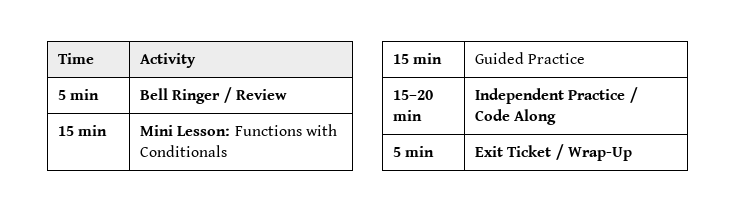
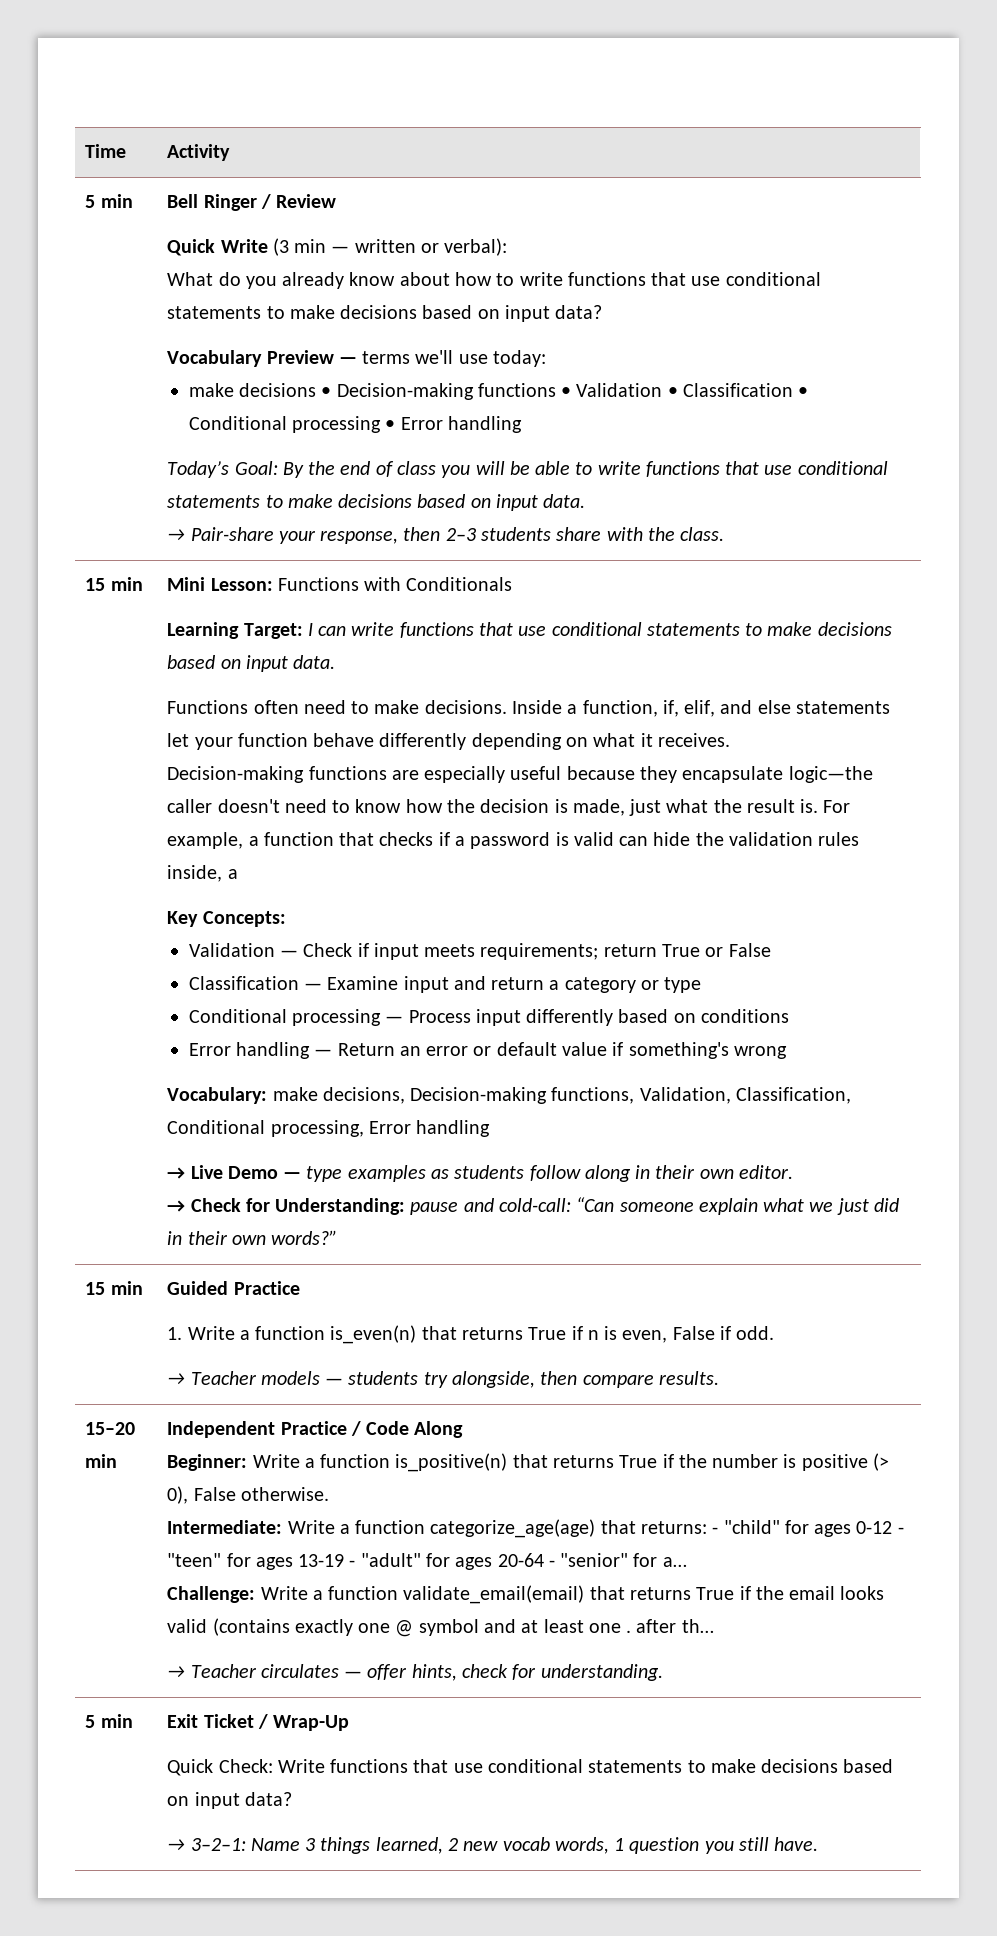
(287, 94) none -> [167,238,508,256] [167,272,821,289] [167,305,603,322] [167,350,547,367] [188,383,809,400] [188,416,522,433] [167,461,888,478] [167,494,586,511] [167,527,725,544] // Quick Write (3 min — written or verbal): // What do you already know about how to write functions that use conditional statements to make decisions based on input data? // Vocabulary Preview — terms we'll use today: // make decisions • Decision-making functions • Validation • Classification • Conditional processing • Error handling // Today’s Goal: By the end of class you will be able to write functions that use conditional statements to make decisions based on input data. // → Pair-share your response, then 2–3 students share with the class.
[393,53,443,64] [475,52,586,64] // 15 min | Guided Practice -> [167,622,892,639] [167,655,336,672] [167,700,890,717] [167,733,730,750] [167,766,873,783] [167,799,851,816] [167,832,860,849] [167,865,238,882] [167,911,286,927] [188,943,771,960] [188,976,702,993] [188,1009,789,1026] [188,1042,787,1059] [167,1087,852,1104] [167,1120,491,1137] [167,1165,793,1182] [167,1197,899,1215] [167,1230,338,1245] [85,1281,143,1295] [167,1281,300,1295] [167,1325,775,1344] [167,1371,719,1388] // Learning Target: I can write functions that use conditional statements to make decisions based on input data. // Functions often need to make decisions. Inside a function, if, elif, and else statements let your function behave differently depending on what it receives. // Decision-making functions are especially useful because they encapsulate logic—the caller doesn't need to know how the decision is made, just what the result is. For example, a function that checks if a password is valid can hide the validation rules inside, a // Key Concepts: // Validation — Check if input meets requirements; return True or False // Classification — Examine input and return a category or type // Conditional processing — Process input differently based on conditions // Error handling — Return an error or default value if something's wrong // Vocabulary: make decisions, Decision-making functions, Validation, Classification, Conditional processing, Error handling // → Live Demo — type examples as students follow along in their own editor. // → Check for Understanding: pause and cold-call: “Can someone explain what we just did in their own words?” // 15 min | Guided Practice // 1. Write a function is_even(n) that returns True if n is even, False if odd. // → Teacher models — students try alongside, then compare results.
(557, 117) none -> [167,1453,889,1472] [167,1486,329,1504] [167,1519,904,1538] [167,1553,687,1570] [167,1585,885,1604] [167,1618,714,1637] [167,1664,663,1681] // Beginner: Write a function is_positive(n) that returns True if the number is positive (> 0), False otherwise. // Intermediate: Write a function categorize_age(age) that returns: - "child" for ages 0-12 - "teen" for ages 13-19 - "adult" for ages 20-64 - "senior" for a… // Challenge: Write a function validate_email(email) that returns True if the email looks valid (contains exactly one @ symbol and at least one . after th… // → Teacher circulates — offer hints, check for understanding.
(632, 154) none -> [167,1759,894,1776] [167,1792,292,1809] [167,1837,819,1854] // Quick Check: Write functions that use conditional statements to make decisions based on input data? // → 3–2–1: Name 3 things learned, 2 new vocab words, 1 question you still have.

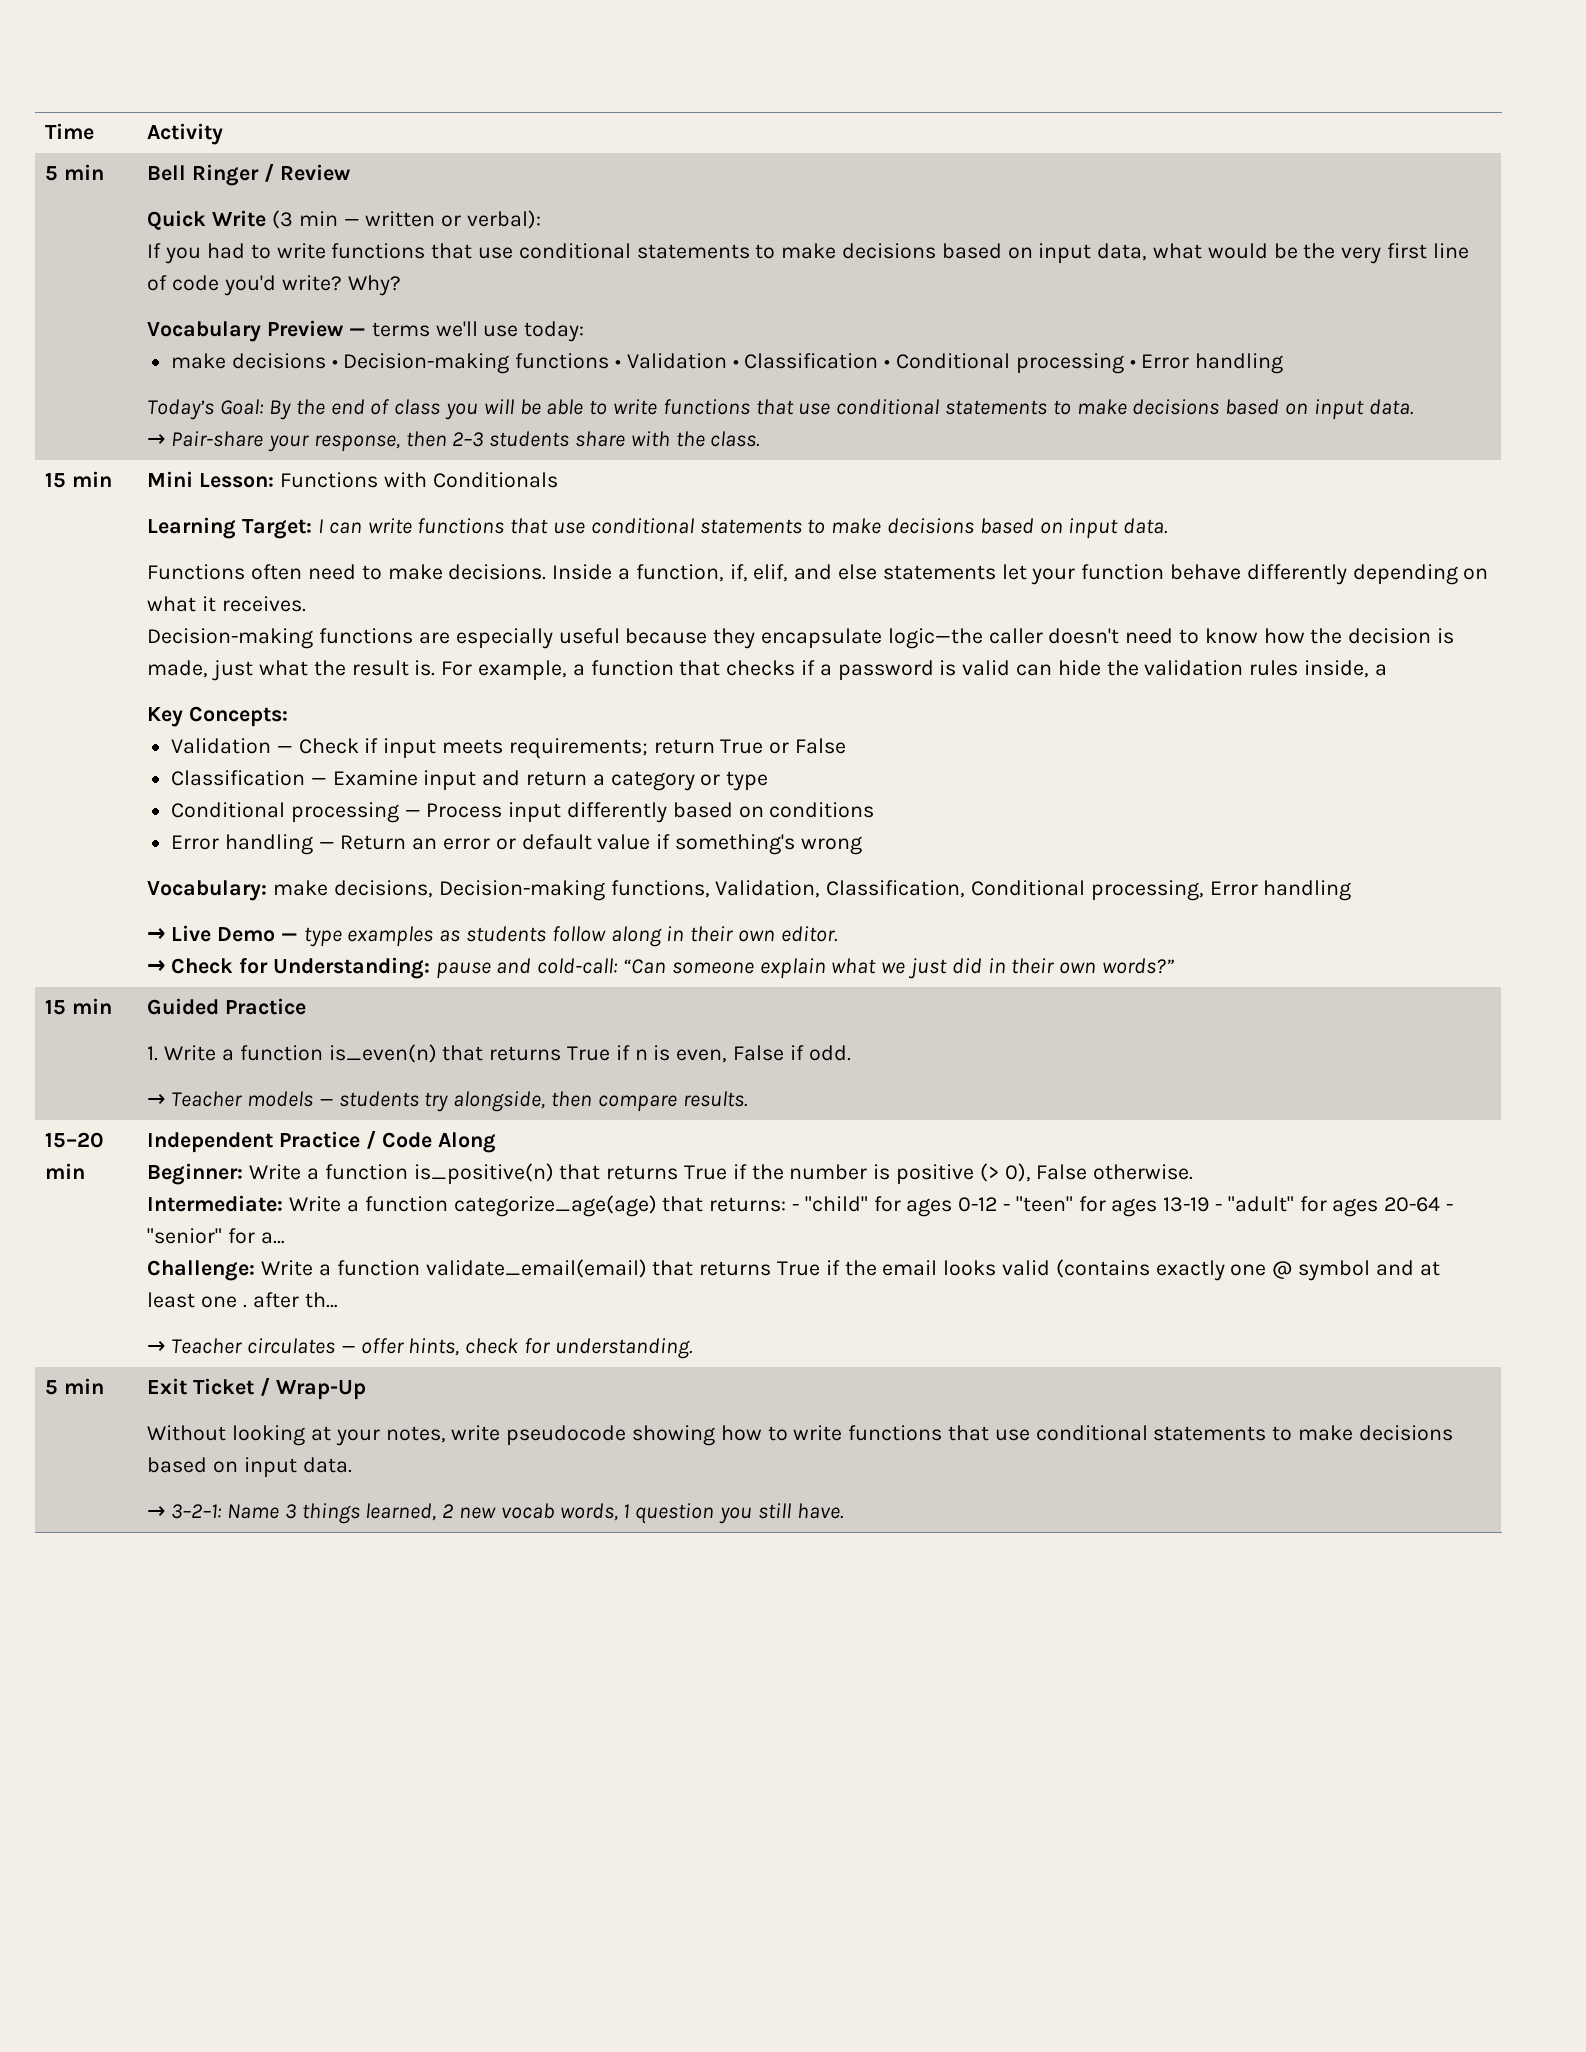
[167,272,493,289] What do you already know about how -> [147,243,245,264] If you had
[555,305,603,319] data? -> [1097,243,1469,264] [147,275,401,296] data, what would be the very first line of code you'd write? Why?
[167,1759,325,1776] Quick Check: Write -> [147,1425,843,1446] Without looking at your notes, write pseudocode showing how to write
[244,1792,292,1806] data? -> [302,1457,352,1473] data.

